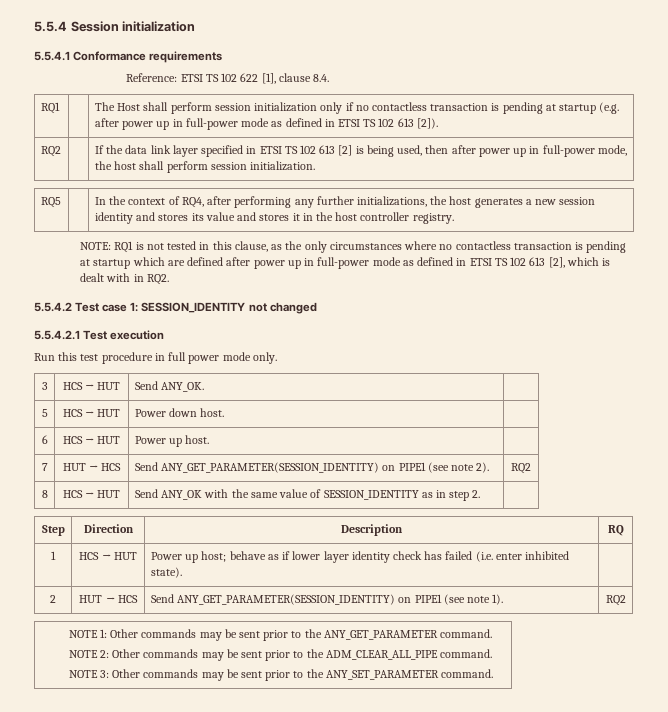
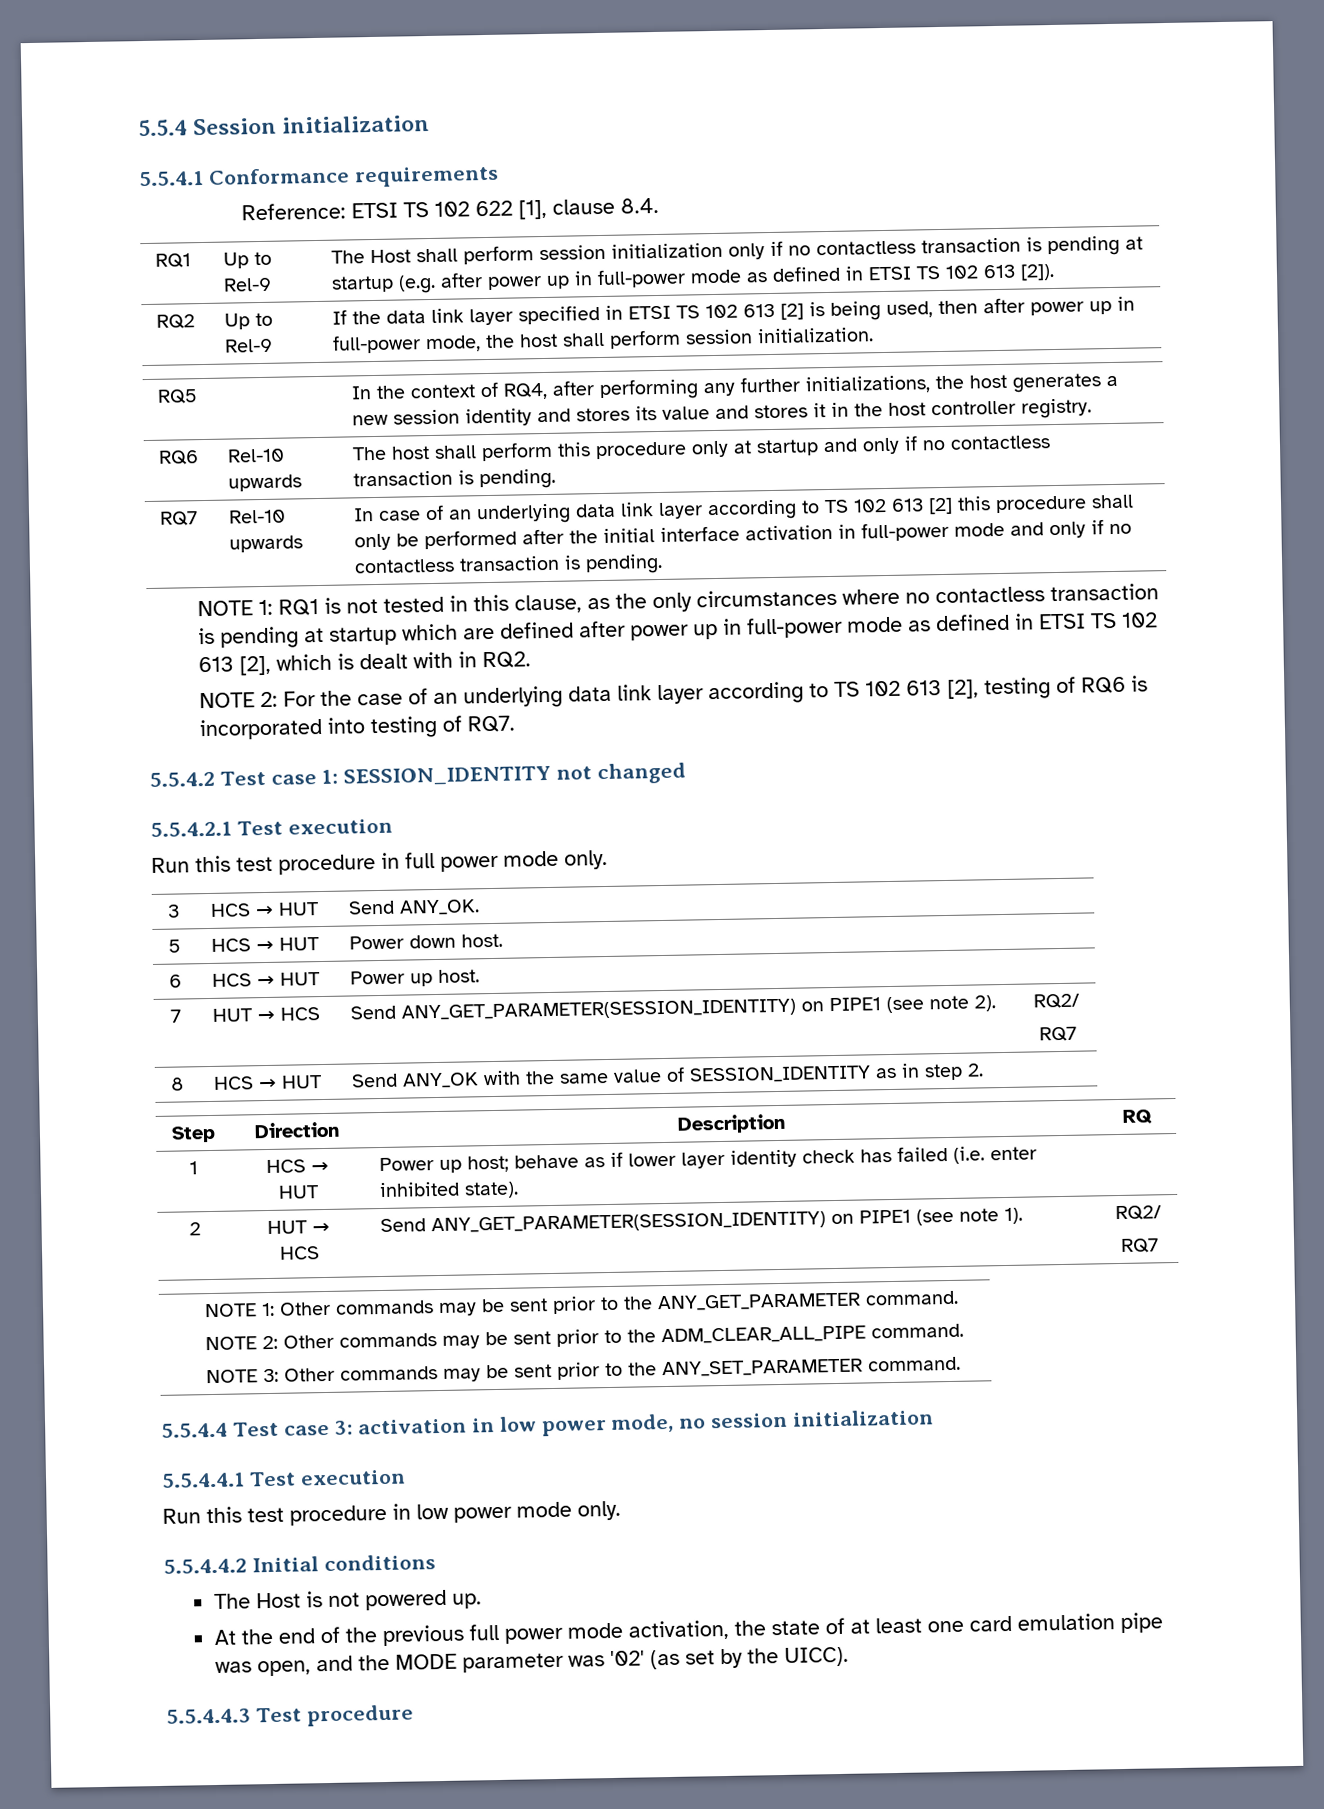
(60, 108) none -> [222,251,272,269] [222,277,272,292] Up to Rel-9
(61, 151) none -> [223,312,273,330] [223,338,273,353] Up to Rel-9
[80,242,112,250] // NOTE: -> [157,450,199,465] [226,448,285,463] [227,474,302,492] [351,435,1051,462] [352,468,556,490] [158,511,198,526] [227,509,286,524] [228,535,303,553] [352,494,1134,525] [353,519,1132,551] [353,553,663,575] [197,599,274,617] // RQ6 | Rel-10 upwards | The host shall perform this procedure only at startup and only if no contactless transaction is pending. // RQ7 | Rel-10 upwards | In case of an underlying data link layer according to TS 102 613 [2] this procedure shall only be performed after the initial interface activation in full-power mode and only if no contactless transaction is pending. // NOTE 1:
(169, 279) none -> [199,675,1149,709] [199,715,516,741] // NOTE 2: For the case of an underlying data link layer according to TS 102 613 [2], testing of RQ6 is incorporated into testing of RQ7.
[511,463,531,474] RQ2 -> [1033,993,1080,1009] [1038,1026,1077,1042] RQ2/ // RQ7
[605,595,626,606] RQ2 -> [1115,1205,1162,1221] [1119,1238,1159,1253] RQ2/ // RQ7
(494, 673) none -> [161,1409,934,1438] [161,1469,406,1488] [162,1500,621,1526] [163,1554,436,1574] [213,1589,482,1611] [213,1612,1163,1647] [214,1646,849,1677] [166,1704,414,1727] // 5.5.4.4 Test case 3: activation in low power mode, no session initialization // 5.5.4.4.1 Test execution // Run this test procedure in low power mode only. // 5.5.4.4.2 Initial conditions // The Host is not powered up. // At the end of the previous full power mode activation, the state of at least one card emulation pipe was open, and the MODE parameter was '02' (as set by the UICC). // 5.5.4.4.3 Test procedure

